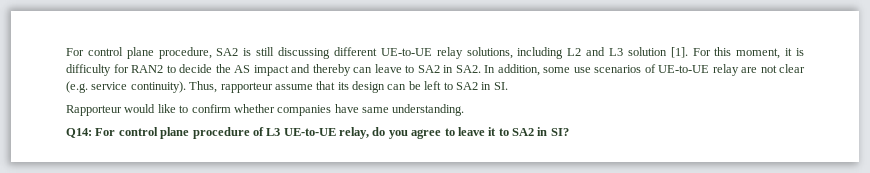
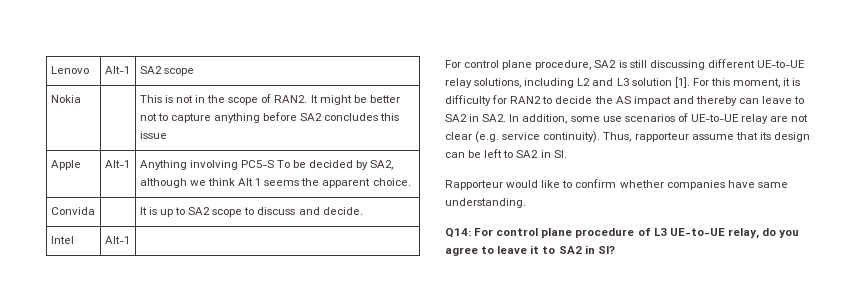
(66, 52) none -> [50,66,89,74] [104,66,130,74] [139,66,194,76] [50,95,81,103] [139,94,400,105] [139,112,400,123] [139,131,167,139] [50,160,81,170] [104,160,130,168] [139,160,394,170] [139,178,411,188] [50,207,95,215] [139,207,363,217] [50,236,74,244] [104,236,130,244] Lenovo | Alt-1 | SA2 scope // Nokia | | This is not in the scope of RAN2. It might be better not to capture anything before SA2 concludes this issue // Apple | Alt-1 | Anything involving PC5-S To be decided by SA2, although we think Alt 1 seems the apparent choice. // Convida | | It is up to SA2 scope to discuss and decide. // Intel | Alt-1 | //

